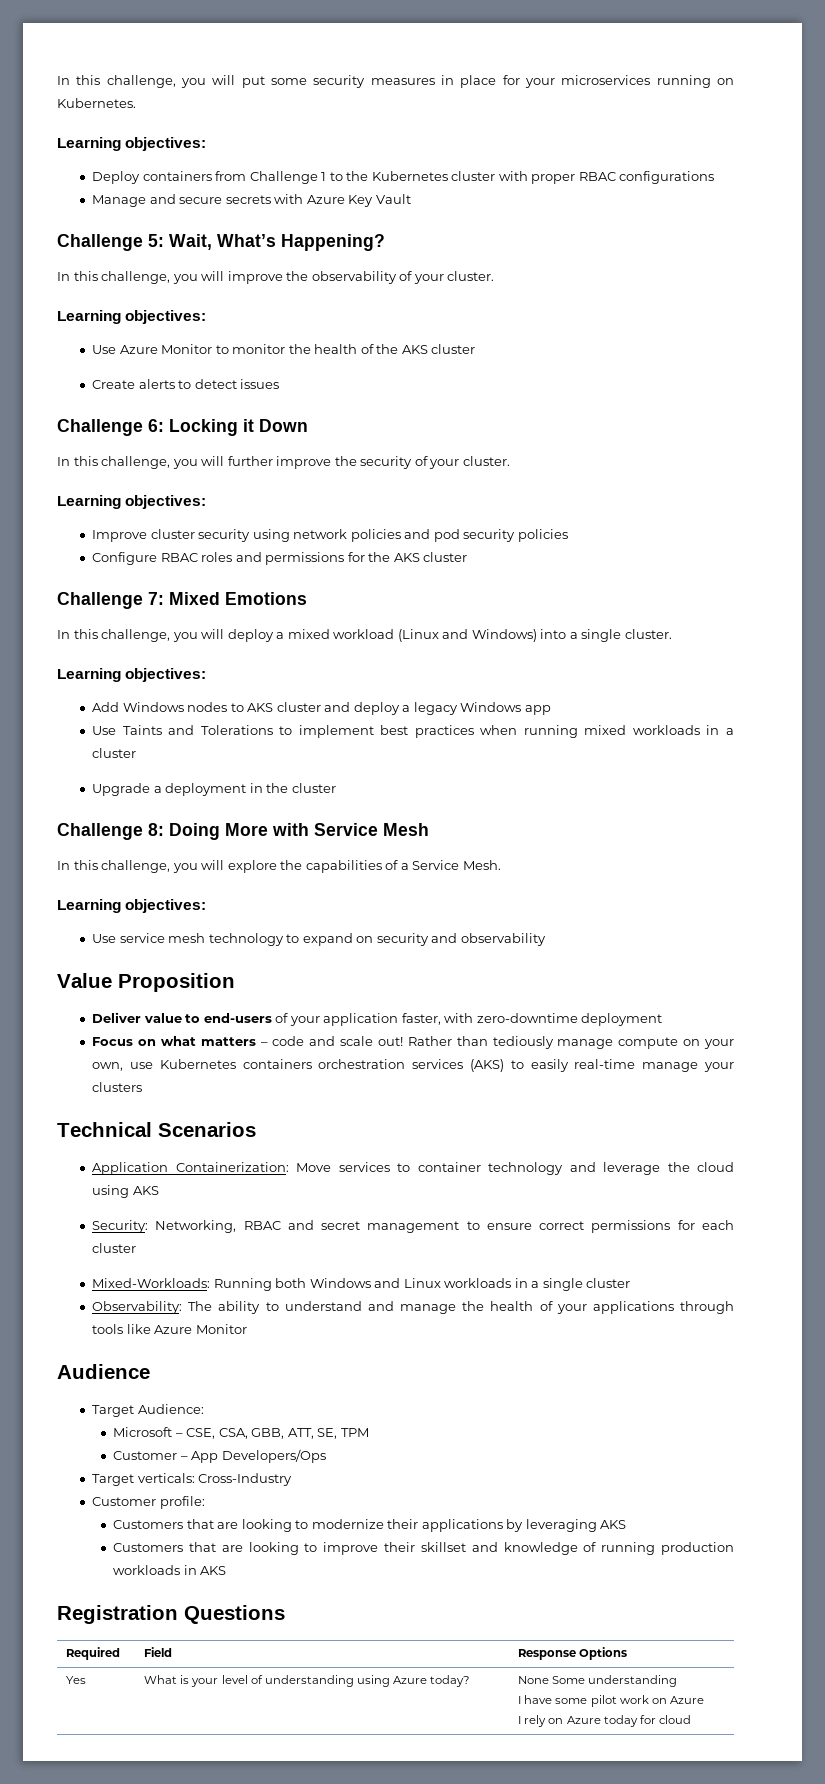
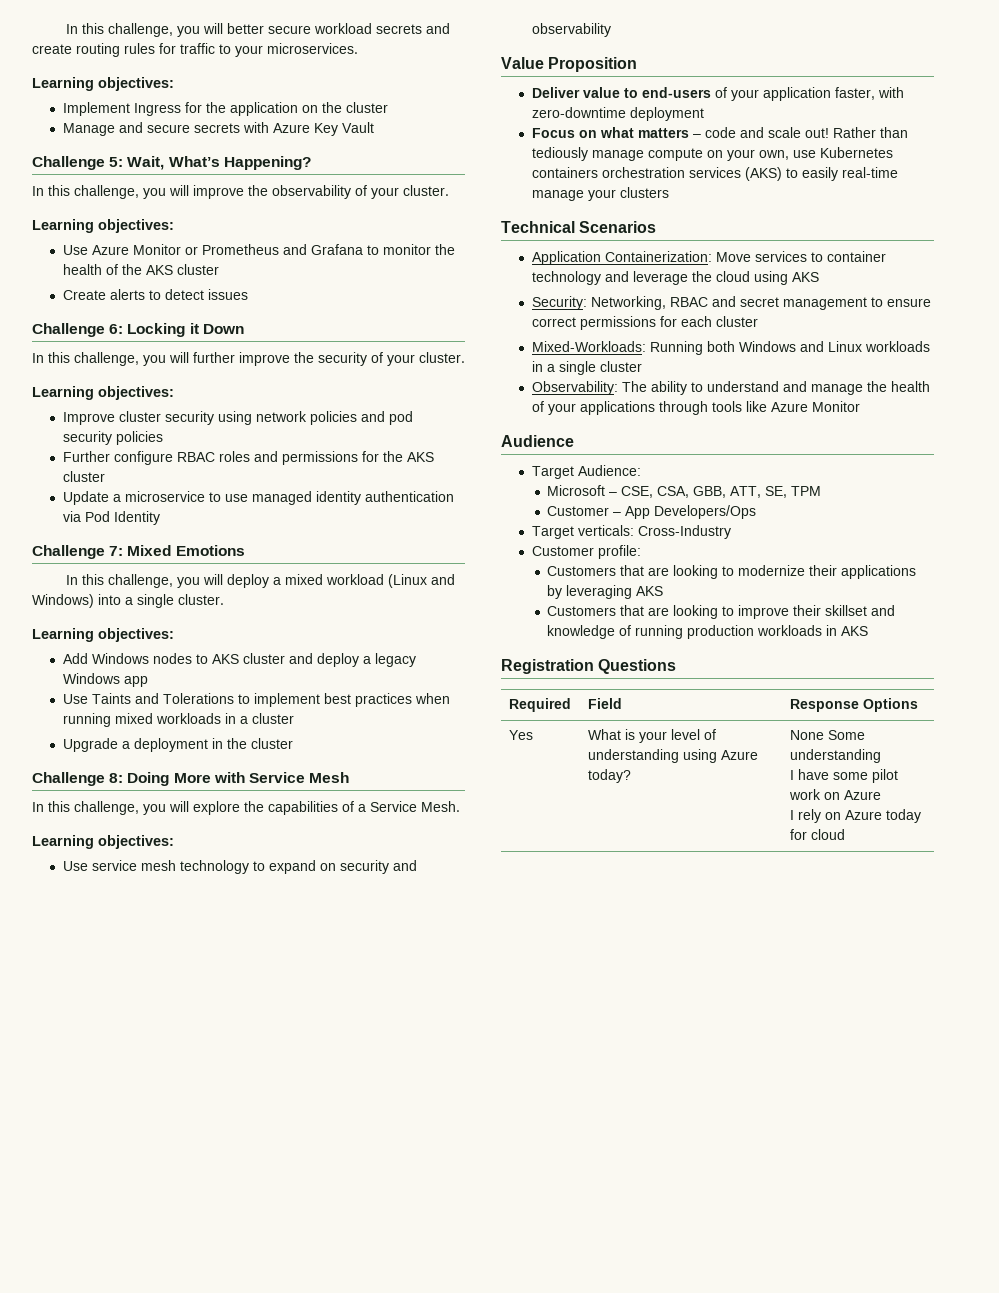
[57,75,734,88] [57,98,136,108] [57,137,207,151] [92,171,715,184] In this challenge, you will put some security measures in place for your microservices running on Kubernetes. // Learning objectives: // Deploy containers from Challenge 1 to the Kubernetes cluster with proper RBAC configurations -> [66,23,451,37] [32,43,358,57] [32,77,174,91] [62,102,388,116] In this challenge, you will better secure workload secrets and create routing rules for traffic to your microservices. // Learning objectives: // Implement Ingress for the application on the cluster
(213, 349) none -> [184,244,363,255] or Prometheus and Grafana
[92,552,158,565] Configure -> [62,451,173,465] Further configure
(468, 557) none -> [62,491,454,505] [62,511,160,525] // Update a microservice to use managed identity authentication via Pod Identity

